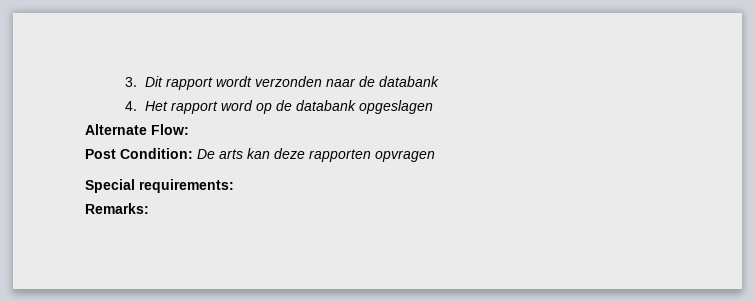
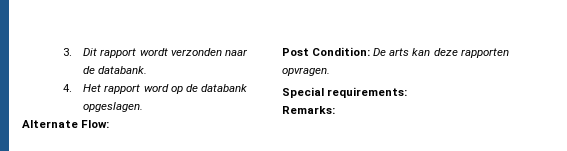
[379,76,440,87] databank -> [98,66,148,74] databank.
[359,100,434,114] opgeslagen -> [83,102,144,112] opgeslagen.
[375,150,435,162] opvragen -> [282,67,330,76] opvragen.

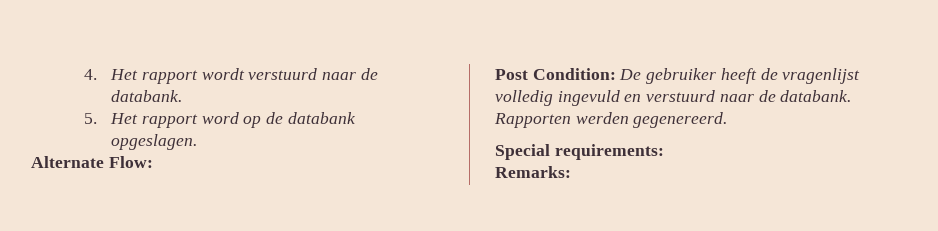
[62,48,98,56] 3. Dit -> [84,69,139,80] 4. Het
[170,48,222,56] verzonden -> [248,68,318,80] verstuurd
[62,84,72,92] 4. -> [84,113,98,124] 5.
[389,48,509,58] [282,67,330,76] arts kan deze rapporten opvragen. -> [646,68,861,84] [495,90,852,106] [494,112,728,128] gebruiker heeft de vragenlijst volledig ingevuld en verstuurd naar de databank. Rapporten werden gegenereerd.

